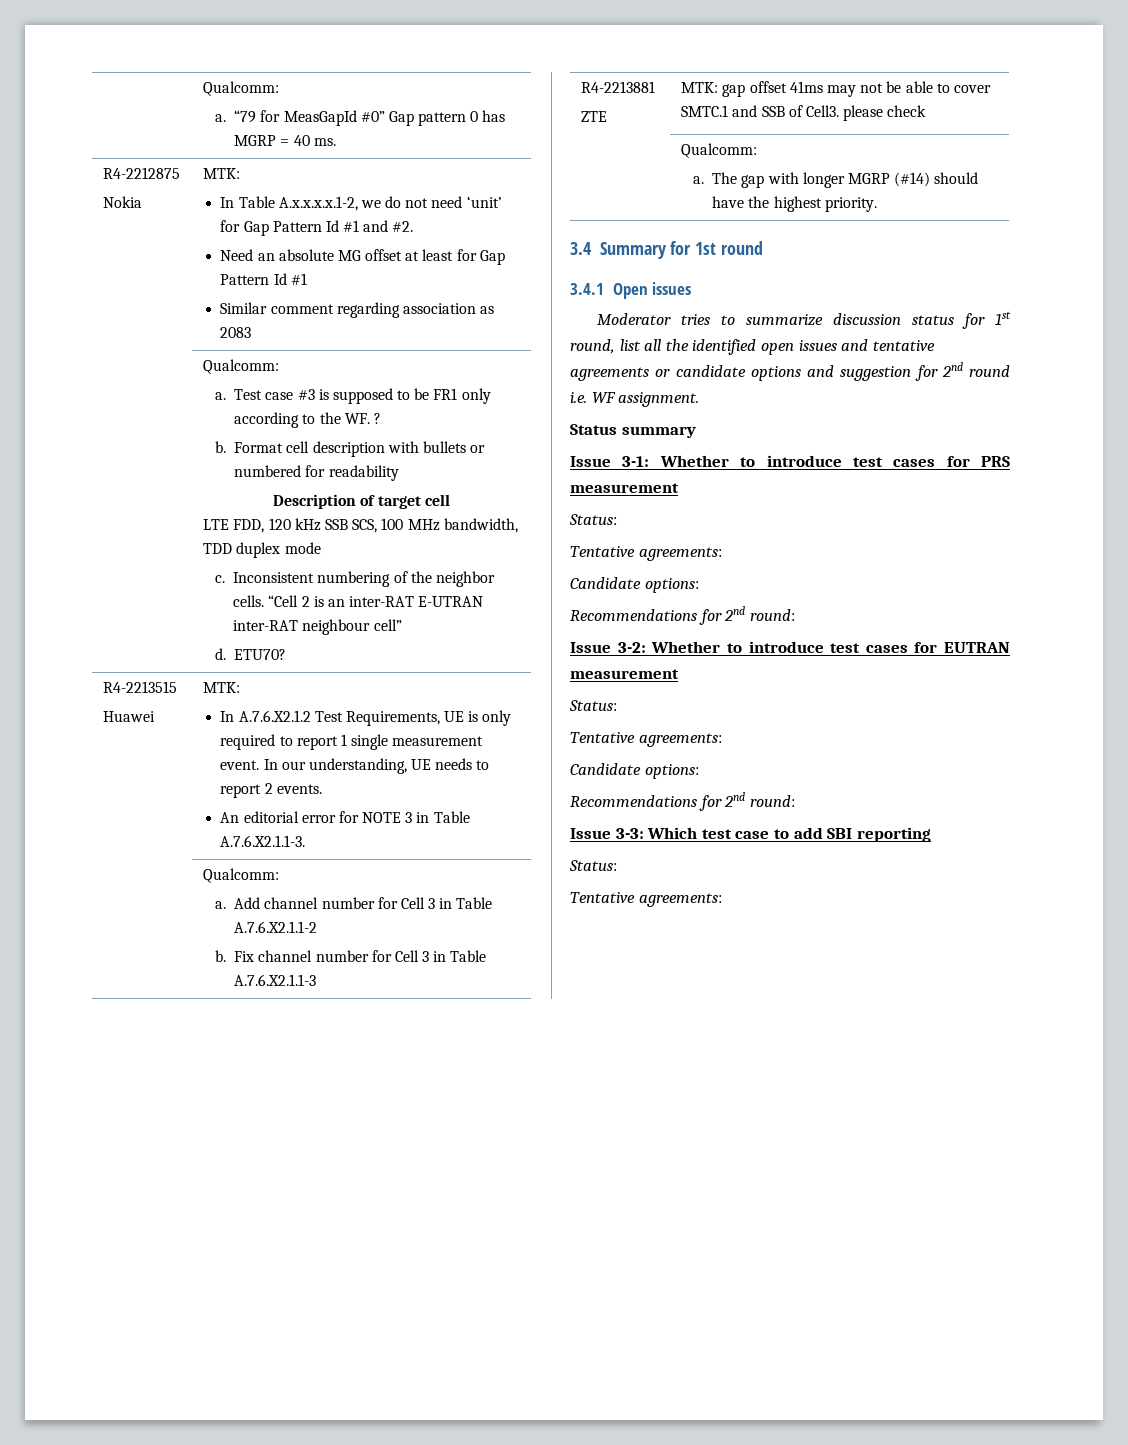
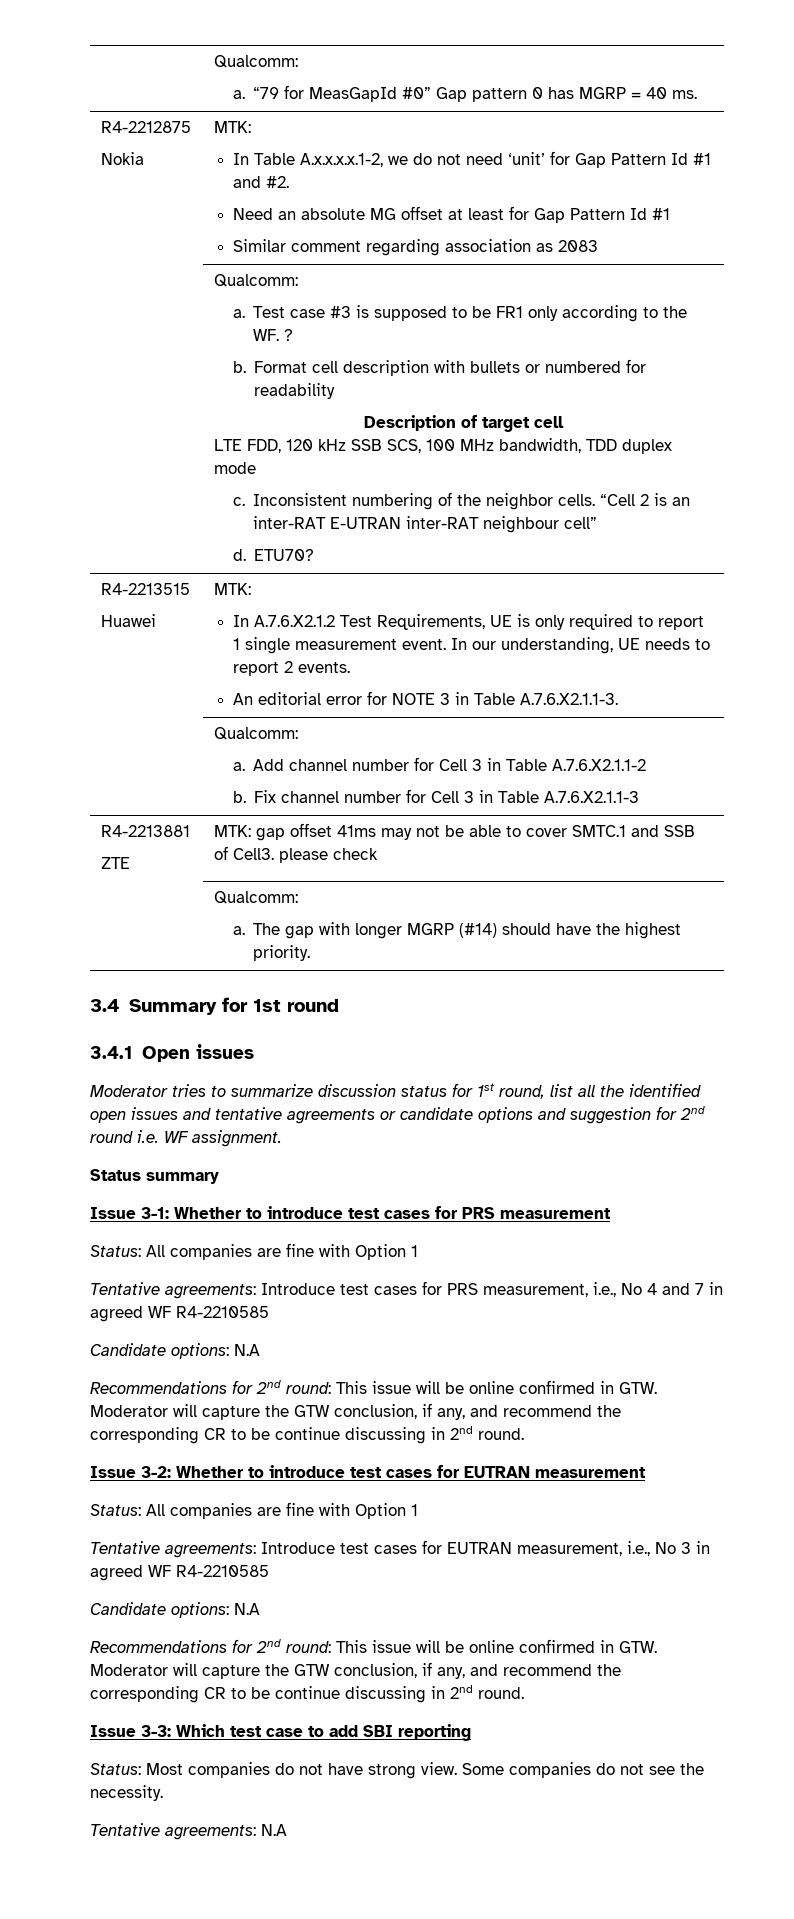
[570,546,722,561] [570,577,699,593] [570,606,795,625] // Tentative agreements: // Candidate options: // Recommendations for 2nd round: -> [146,1243,418,1260] [90,1281,723,1299] [90,1306,269,1322] [90,1343,260,1359] [90,1380,657,1394] [90,1403,621,1420] [90,1426,524,1444] All companies are fine with Option 1 // Tentative agreements: Introduce test cases for PRS measurement, i.e., No 4 and 7 in agreed WF R4-2210585 // Candidate options: N.A // Recommendations for 2nd round: This issue will be online confirmed in GTW. Moderator will capture the GTW conclusion, if any, and recommend the corresponding CR to be continue discussing in 2nd round.
[570,732,722,747] [570,763,699,779] [570,792,795,811] // Tentative agreements: // Candidate options: // Recommendations for 2nd round: -> [146,1502,418,1519] [90,1540,710,1558] [90,1565,269,1581] [90,1602,260,1618] [90,1639,657,1653] [90,1662,621,1679] [90,1685,524,1703] All companies are fine with Option 1 // Tentative agreements: Introduce test cases for EUTRAN measurement, i.e., No 3 in agreed WF R4-2210585 // Candidate options: N.A // Recommendations for 2nd round: This issue will be online confirmed in GTW. Moderator will capture the GTW conclusion, if any, and recommend the corresponding CR to be continue discussing in 2nd round.
[570,892,722,907] // Tentative agreements: -> [146,1762,704,1779] [90,1785,163,1801] [90,1823,287,1840] Most companies do not have strong view. Some companies do not see the necessity. // Tentative agreements: N.A

